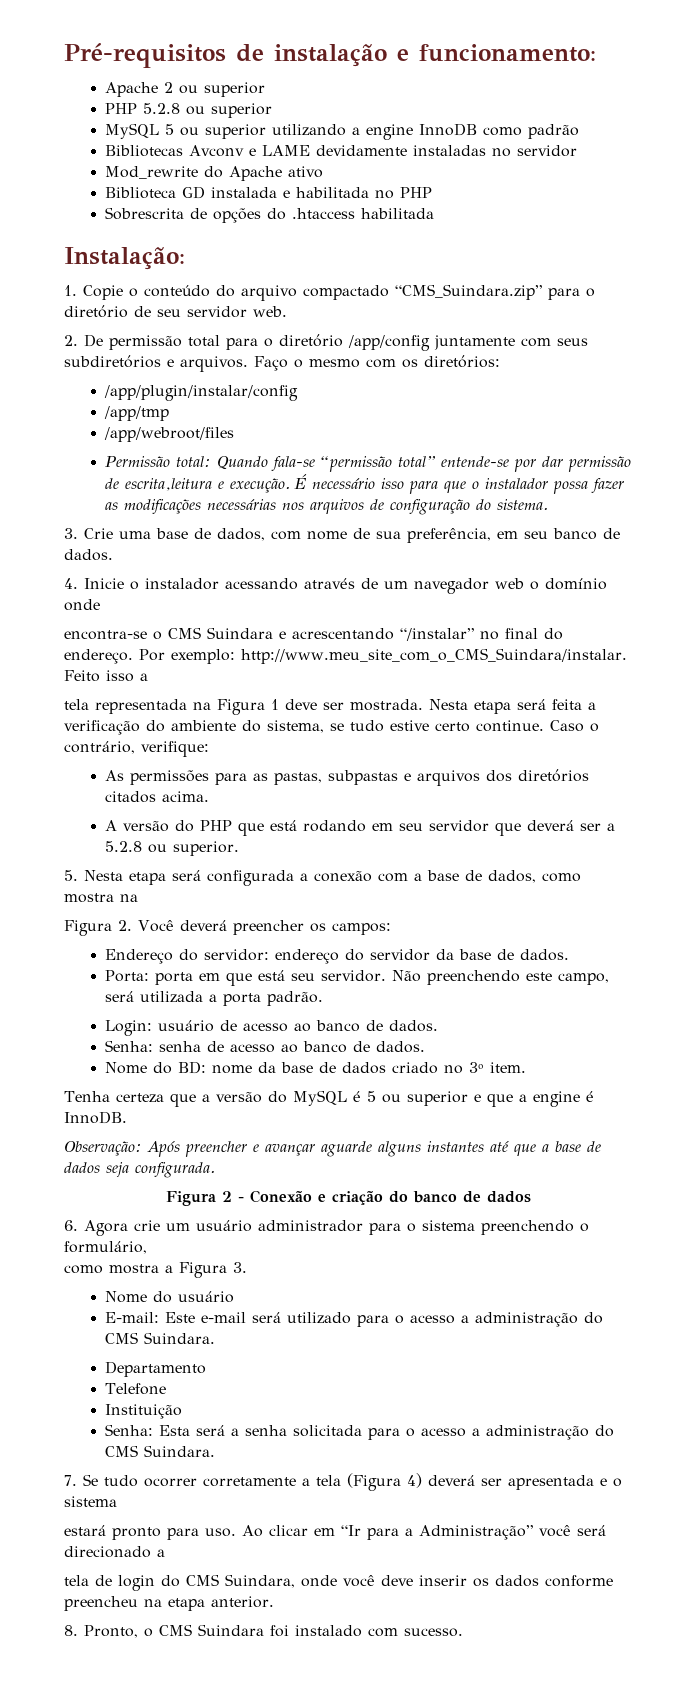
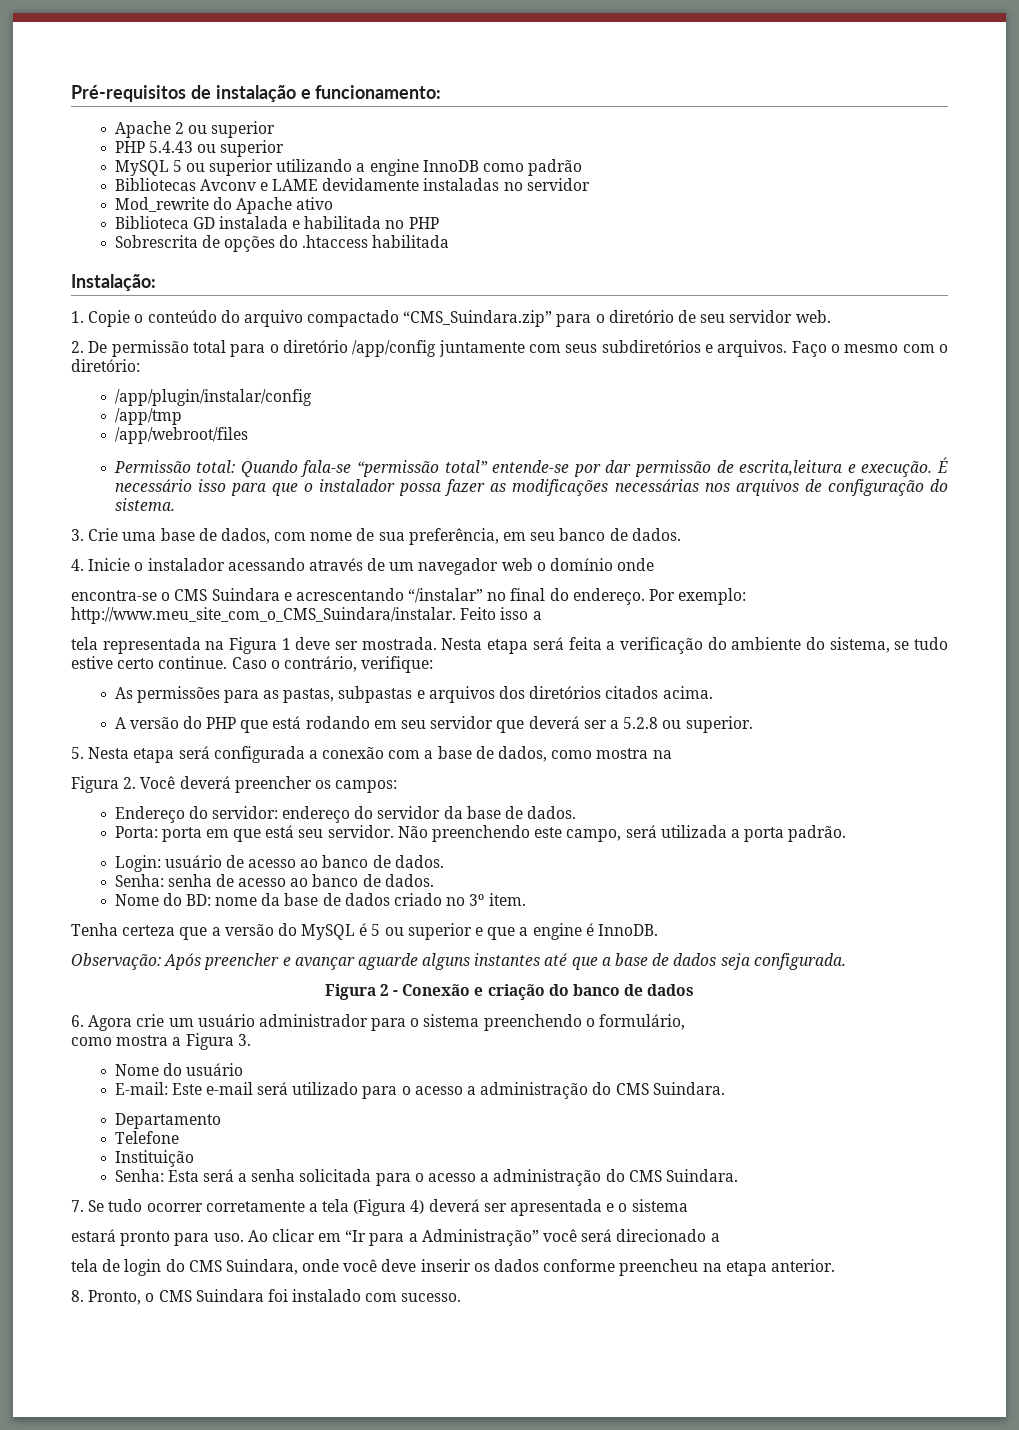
[143,103,181,114] 5.2.8 -> [148,141,193,153] 5.4.43
[402,355,500,368] os diretórios: -> [939,344,949,353] [71,359,140,372] o diretório:

